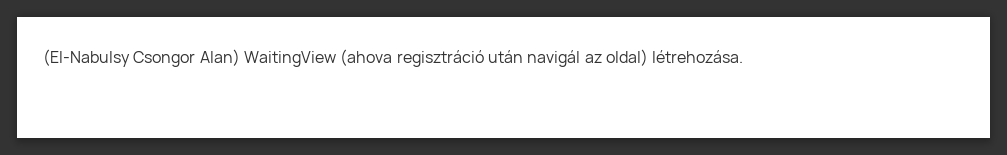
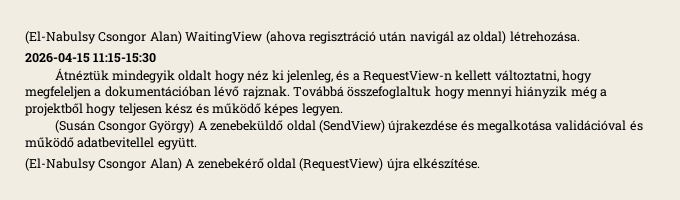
(744, 56) none -> [25,53,157,63] [54,68,593,83] [25,86,608,99] [25,103,343,116] [54,120,643,133] [25,137,197,150] [25,158,480,171] // 2026-04-15 11:15-15:30 // Átnéztük mindegyik oldalt hogy néz ki jelenleg, és a RequestView-n kellett változtatni, hogy megfeleljen a dokumentációban lévő rajznak. Továbbá összefoglaltuk hogy mennyi hiányzik még a projektből hogy teljesen kész és működő képes legyen. // (Susán Csongor György) A zenebeküldő oldal (SendView) újrakezdése és megalkotása validációval és működő adatbevitellel együtt. // (El-Nabulsy Csongor Alan) A zenebekérő oldal (RequestView) újra elkészítése.

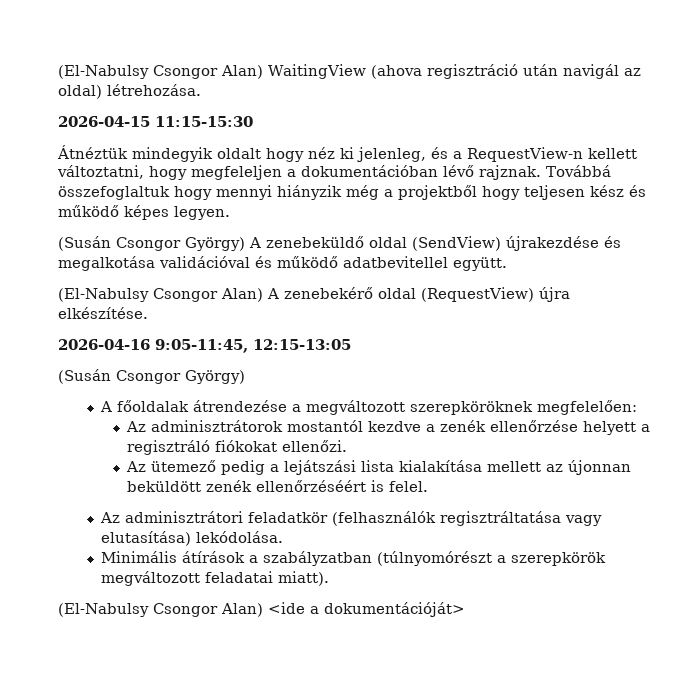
(480, 163) none -> [58,339,351,353] [58,369,245,384] [99,400,637,415] [126,420,651,435] [127,440,348,455] [126,460,632,475] [127,480,429,492] [99,511,602,526] [100,531,283,546] [100,551,606,566] [100,571,329,586] [58,602,465,617] // 2026-04-16 9:05-11:45, 12:15-13:05 // (Susán Csongor György) // A főoldalak átrendezése a megváltozott szerepköröknek megfelelően: // Az adminisztrátorok mostantól kezdve a zenék ellenőrzése helyett a regisztráló fiókokat ellenőzi. // Az ütemező pedig a lejátszási lista kialakítása mellett az újonnan beküldött zenék ellenőrzéséért is felel. // Az adminisztrátori feladatkör (felhasználók regisztráltatása vagy elutasítása) lekódolása. // Minimális átírások a szabályzatban (túlnyomórészt a szerepkörök megváltozott feladatai miatt). // (El-Nabulsy Csongor Alan) <ide a dokumentációját>

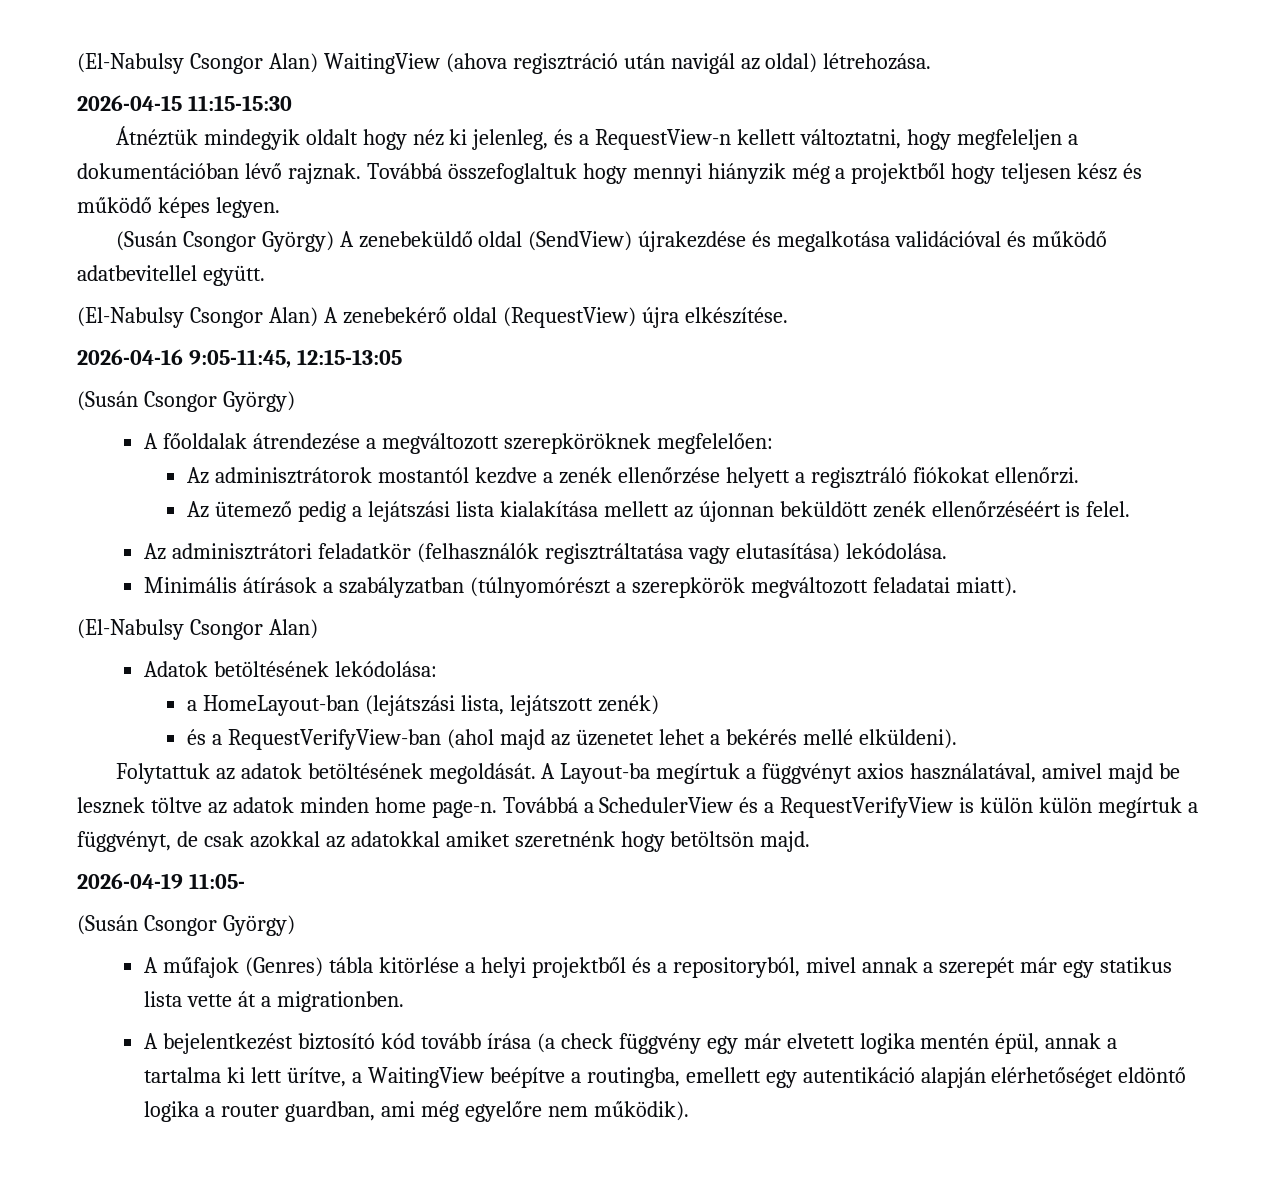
[282,440,348,452] ellenőzi. -> [994,467,1079,484] ellenőrzi.
[268,602,465,617] <ide a dokumentációját> -> [144,661,438,677] [187,695,659,716] [187,729,957,750] [115,763,1180,784] [77,797,1198,818] [77,831,811,852] [77,873,245,889] [77,915,295,936] [144,957,1173,978] [144,991,404,1012] [144,1033,1118,1054] [144,1067,1187,1088] [144,1101,689,1122] // Adatok betöltésének lekódolása: // a HomeLayout-ban (lejátszási lista, lejátszott zenék) // és a RequestVerifyView-ban (ahol majd az üzenetet lehet a bekérés mellé elküldeni). // Folytattuk az adatok betöltésének megoldását. A Layout-ba megírtuk a függvényt axios használatával, amivel majd be lesznek töltve az adatok minden home page-n. Továbbá a SchedulerView és a RequestVerifyView is külön külön megírtuk a függvényt, de csak azokkal az adatokkal amiket szeretnénk hogy betöltsön majd. // 2026-04-19 11:05- // (Susán Csongor György) // A műfajok (Genres) tábla kitörlése a helyi projektből és a repositoryból, mivel annak a szerepét már egy statikus lista vette át a migrationben. // A bejelentkezést biztosító kód tovább írása (a check függvény egy már elvetett logika mentén épül, annak a tartalma ki lett ürítve, a WaitingView beépítve a routingba, emellett egy autentikáció alapján elérhetőséget eldöntő logika a router guardban, ami még egyelőre nem működik).

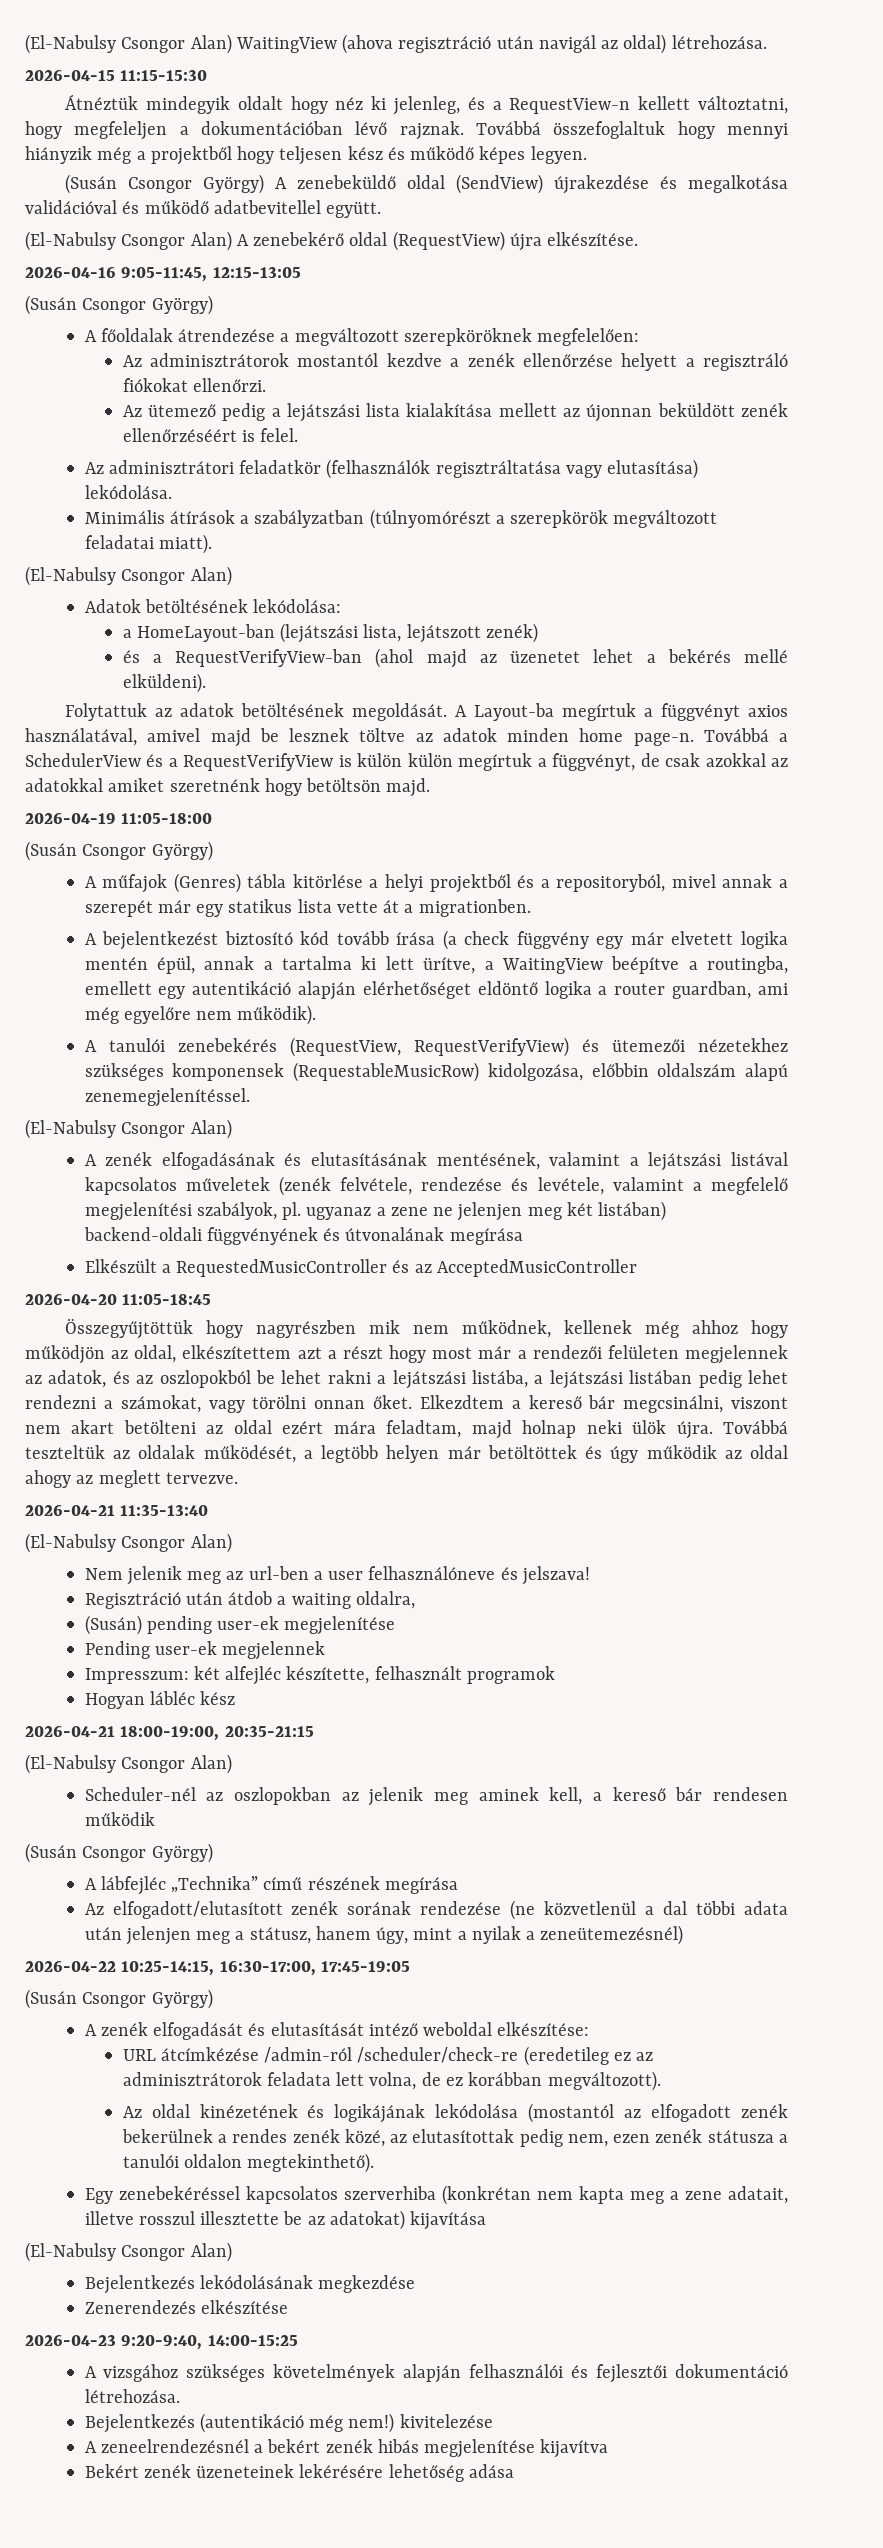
[188,873,245,889] 11:05- -> [121,813,213,824] 11:05-18:00
(689, 1111) none -> [84,1037,788,1057] [84,1062,788,1082] [84,1088,250,1107] [25,1119,232,1139] [84,1152,789,1171] [84,1176,789,1196] [84,1201,667,1221] [83,1227,523,1245] [84,1259,637,1277] [25,1294,212,1305] [65,1318,788,1339] [25,1345,788,1364] [25,1370,788,1389] [25,1395,788,1413] [25,1420,788,1439] [25,1445,789,1463] [25,1470,238,1488] [25,1505,209,1516] [25,1533,232,1553] [84,1566,590,1585] [84,1591,415,1609] [84,1615,396,1635] [84,1641,326,1660] [84,1666,555,1685] [84,1691,236,1709] [25,1726,314,1741] [25,1754,232,1774] [84,1787,788,1806] [84,1812,155,1826] [25,1843,213,1863] [84,1876,458,1895] [84,1900,788,1920] [84,1925,684,1945] [25,1961,410,1976] [25,1989,213,2009] [84,2022,590,2040] [122,2046,654,2066] [122,2071,661,2091] [122,2103,788,2123] [121,2129,788,2147] [122,2153,375,2173] [84,2185,789,2205] [84,2210,487,2230] [25,2242,232,2262] [84,2275,416,2294] [84,2300,288,2314] [25,2335,298,2350] [84,2364,788,2383] [84,2389,180,2403] [84,2413,493,2433] [84,2439,609,2458] [84,2464,514,2482] // A tanulói zenebekérés (RequestView, RequestVerifyView) és ütemezői nézetekhez szükséges komponensek (RequestableMusicRow) kidolgozása, előbbin oldalszám alapú zenemegjelenítéssel. // (El-Nabulsy Csongor Alan) // A zenék elfogadásának és elutasításának mentésének, valamint a lejátszási listával kapcsolatos műveletek (zenék felvétele, rendezése és levétele, valamint a megfelelő megjelenítési szabályok, pl. ugyanaz a zene ne jelenjen meg két listában) backend-oldali függvényének és útvonalának megírása // Elkészült a RequestedMusicController és az AcceptedMusicController // 2026-04-20 11:05-18:45 // Összegyűjtöttük hogy nagyrészben mik nem működnek, kellenek még ahhoz hogy működjön az oldal, elkészítettem azt a részt hogy most már a rendezői felületen megjelennek az adatok, és az oszlopokból be lehet rakni a lejátszási listába, a lejátszási listában pedig lehet rendezni a számokat, vagy törölni onnan őket. Elkezdtem a kereső bár megcsinálni, viszont nem akart betölteni az oldal ezért mára feladtam, majd holnap neki ülök újra. Továbbá teszteltük az oldalak működését, a legtöbb helyen már betöltöttek és úgy működik az oldal ahogy az meglett tervezve. // 2026-04-21 11:35-13:40 // (El-Nabulsy Csongor Alan) // Nem jelenik meg az url-ben a user felhasználóneve és jelszava! // Regisztráció után átdob a waiting oldalra, // (Susán) pending user-ek megjelenítése // Pending user-ek megjelennek // Impresszum: két alfejléc készítette, felhasznált programok // Hogyan lábléc kész // 2026-04-21 18:00-19:00, 20:35-21:15 // (El-Nabulsy Csongor Alan) // Scheduler-nél az oszlopokban az jelenik meg aminek kell, a kereső bár rendesen működik // (Susán Csongor György) // A lábfejléc „Technika” című részének megírása // Az elfogadott/elutasított zenék sorának rendezése (ne közvetlenül a dal többi adata után jelenjen meg a státusz, hanem úgy, mint a nyilak a zeneütemezésnél) // 2026-04-22 10:25-14:15, 16:30-17:00, 17:45-19:05 // (Susán Csongor György) // A zenék elfogadását és elutasítását intéző weboldal elkészítése: // URL átcímkézése /admin-ról /scheduler/check-re (eredetileg ez az adminisztrátorok feladata lett volna, de ez korábban megváltozott). // Az oldal kinézetének és logikájának lekódolása (mostantól az elfogadott zenék bekerülnek a rendes zenék közé, az elutasítottak pedig nem, ezen zenék státusza a tanulói oldalon megtekinthető). // Egy zenebekéréssel kapcsolatos szerverhiba (konkrétan nem kapta meg a zene adatait, illetve rosszul illesztette be az adatokat) kijavítása // (El-Nabulsy Csongor Alan) // Bejelentkezés lekódolásának megkezdése // Zenerendezés elkészítése // 2026-04-23 9:20-9:40, 14:00-15:25 // A vizsgához szükséges követelmények alapján felhasználói és fejlesztői dokumentáció létrehozása. // Bejelentkezés (autentikáció még nem!) kivitelezése // A zeneelrendezésnél a bekért zenék hibás megjelenítése kijavítva // Bekért zenék üzeneteinek lekérésére lehetőség adása

